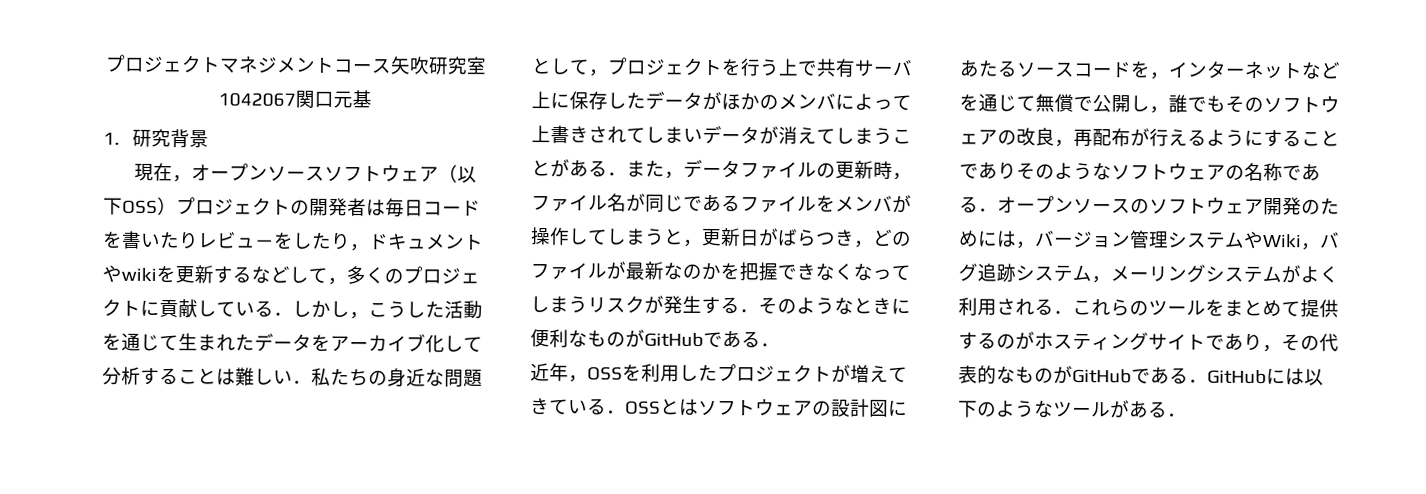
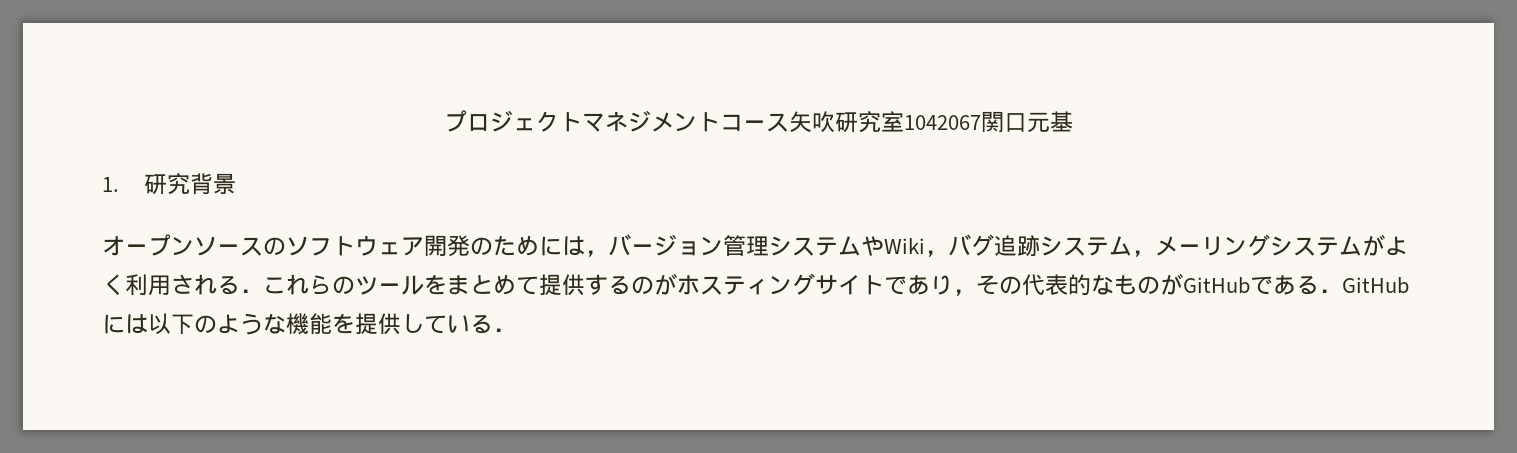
[133,162,477,183] [103,196,481,218] [102,230,484,252] [102,264,480,286] [102,298,483,320] [102,332,483,353] [102,366,483,388] [531,57,913,78] [531,91,912,111] [531,125,912,145] [531,159,912,181] [531,193,912,214] [531,227,912,248] [530,261,911,282] [530,295,911,315] [530,329,780,349] [530,363,908,383] [530,398,908,417] [959,59,1341,80] [959,93,1340,114] [959,127,1340,148] [959,161,1321,182] [959,196,998,213] 現在，オープンソースソフトウェア（以下OSS）プロジェクトの開発者は毎日コードを書いたりレビュ－をしたり，ドキュメントやwikiを更新するなどして，多くのプロジェクトに貢献している．しかし，こうした活動を通じて生まれたデータをアーカイブ化して分析することは難しい．私たちの身近な問題として，プロジェクトを行う上で共有サーバ上に保存したデータがほかのメンバによって上書きされてしまいデータが消えてしまうことがある．また，データファイルの更新時，ファイル名が同じであるファイルをメンバが操作してしまうと，更新日がばらつき，どのファイルが最新なのかを把握できなくなってしまうリスクが発生する．そのようなときに便利なものがGitHubである． // 近年，OSSを利用したプロジェクトが増えてきている．OSSとはソフトウェアの設計図にあたるソースコードを，インターネットなどを通じて無償で公開し，誰でもそのソフトウェアの改良，再配布が行えるようにすることでありそのようなソフトウェアの名称である． -> (237, 184) none
[1053,400,1149,419] ツールがあ -> [286,313,470,335] 機能を提供してい

